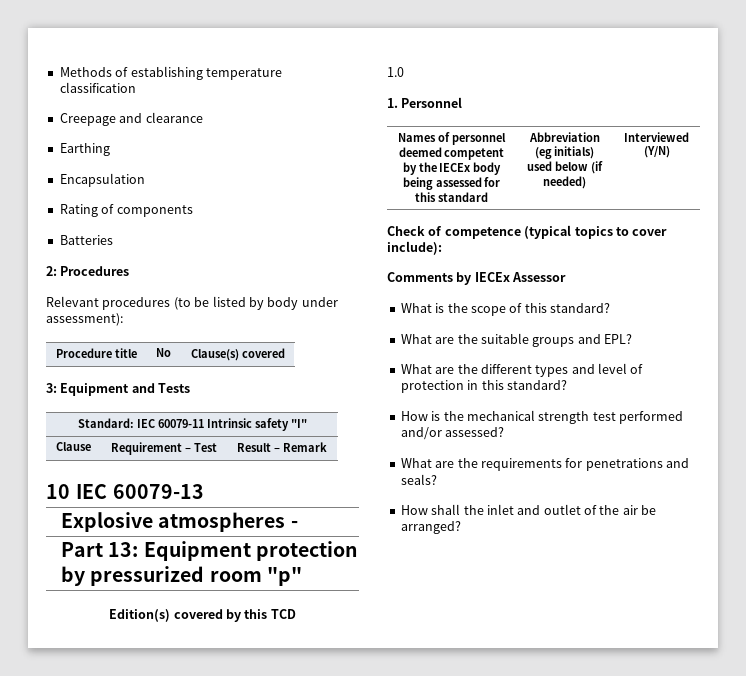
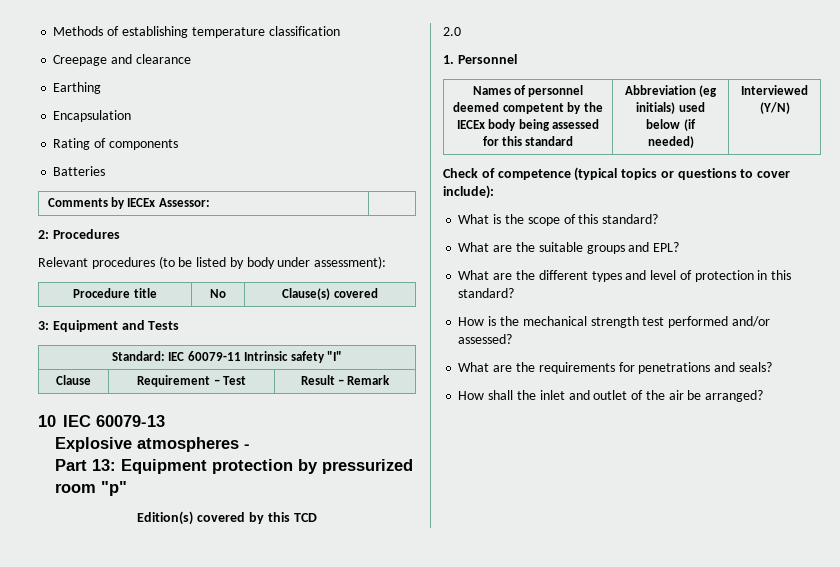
(113, 240) none -> [47,197,210,209] // Comments by IECEx Assessor: |
[387,67,404,77] 1.0 -> [443,27,461,36] 2.0
(613, 232) none -> [660,168,737,180] or questions
[387,272,567,285] // Comments by IECEx Assessor -> (494, 192) none

